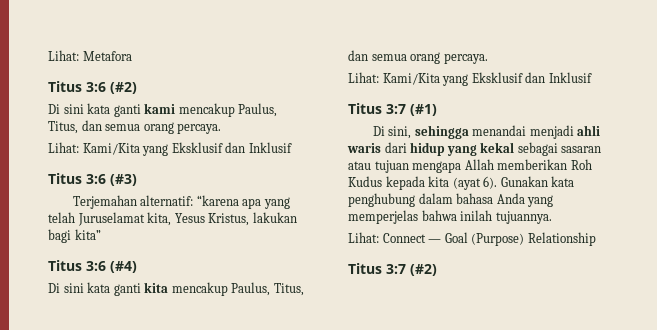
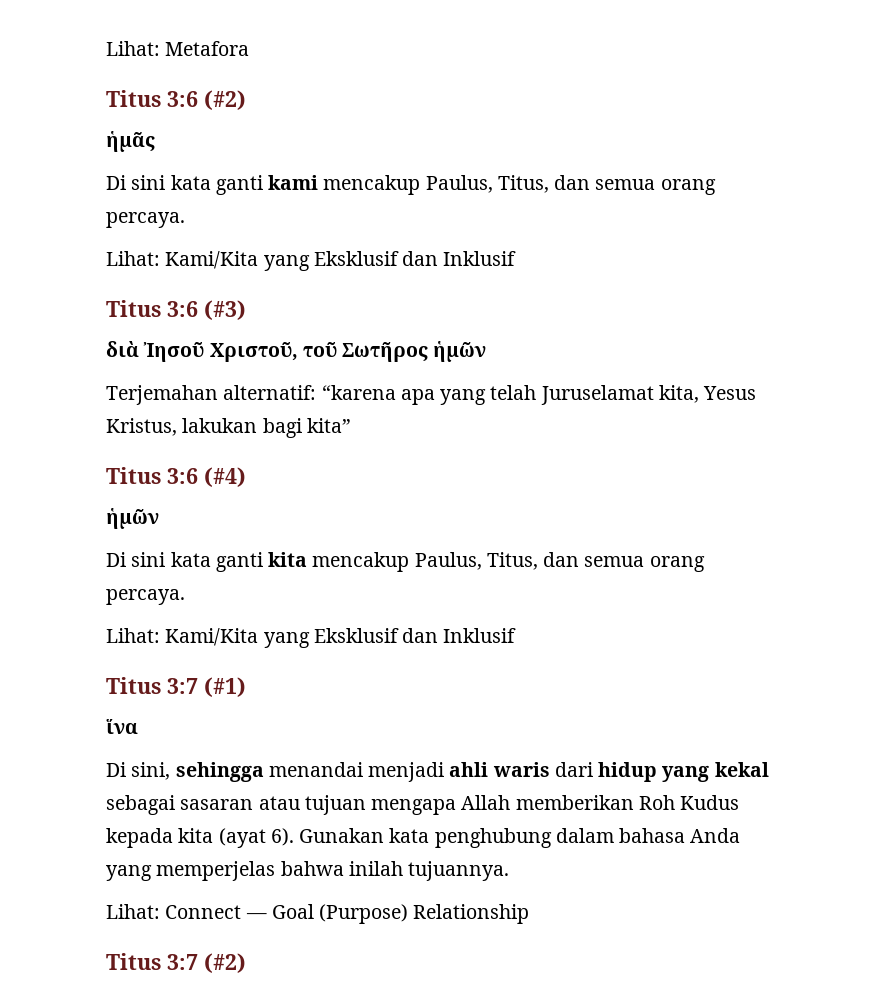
(137, 88) none -> [106,131,155,152] // ἡμᾶς
(137, 180) none -> [106,341,487,362] // διὰ Ἰησοῦ Χριστοῦ, τοῦ Σωτῆρος ἡμῶν
(137, 267) none -> [106,508,159,529] // ἡμῶν
(437, 110) none -> [106,719,138,734] // ἵνα

